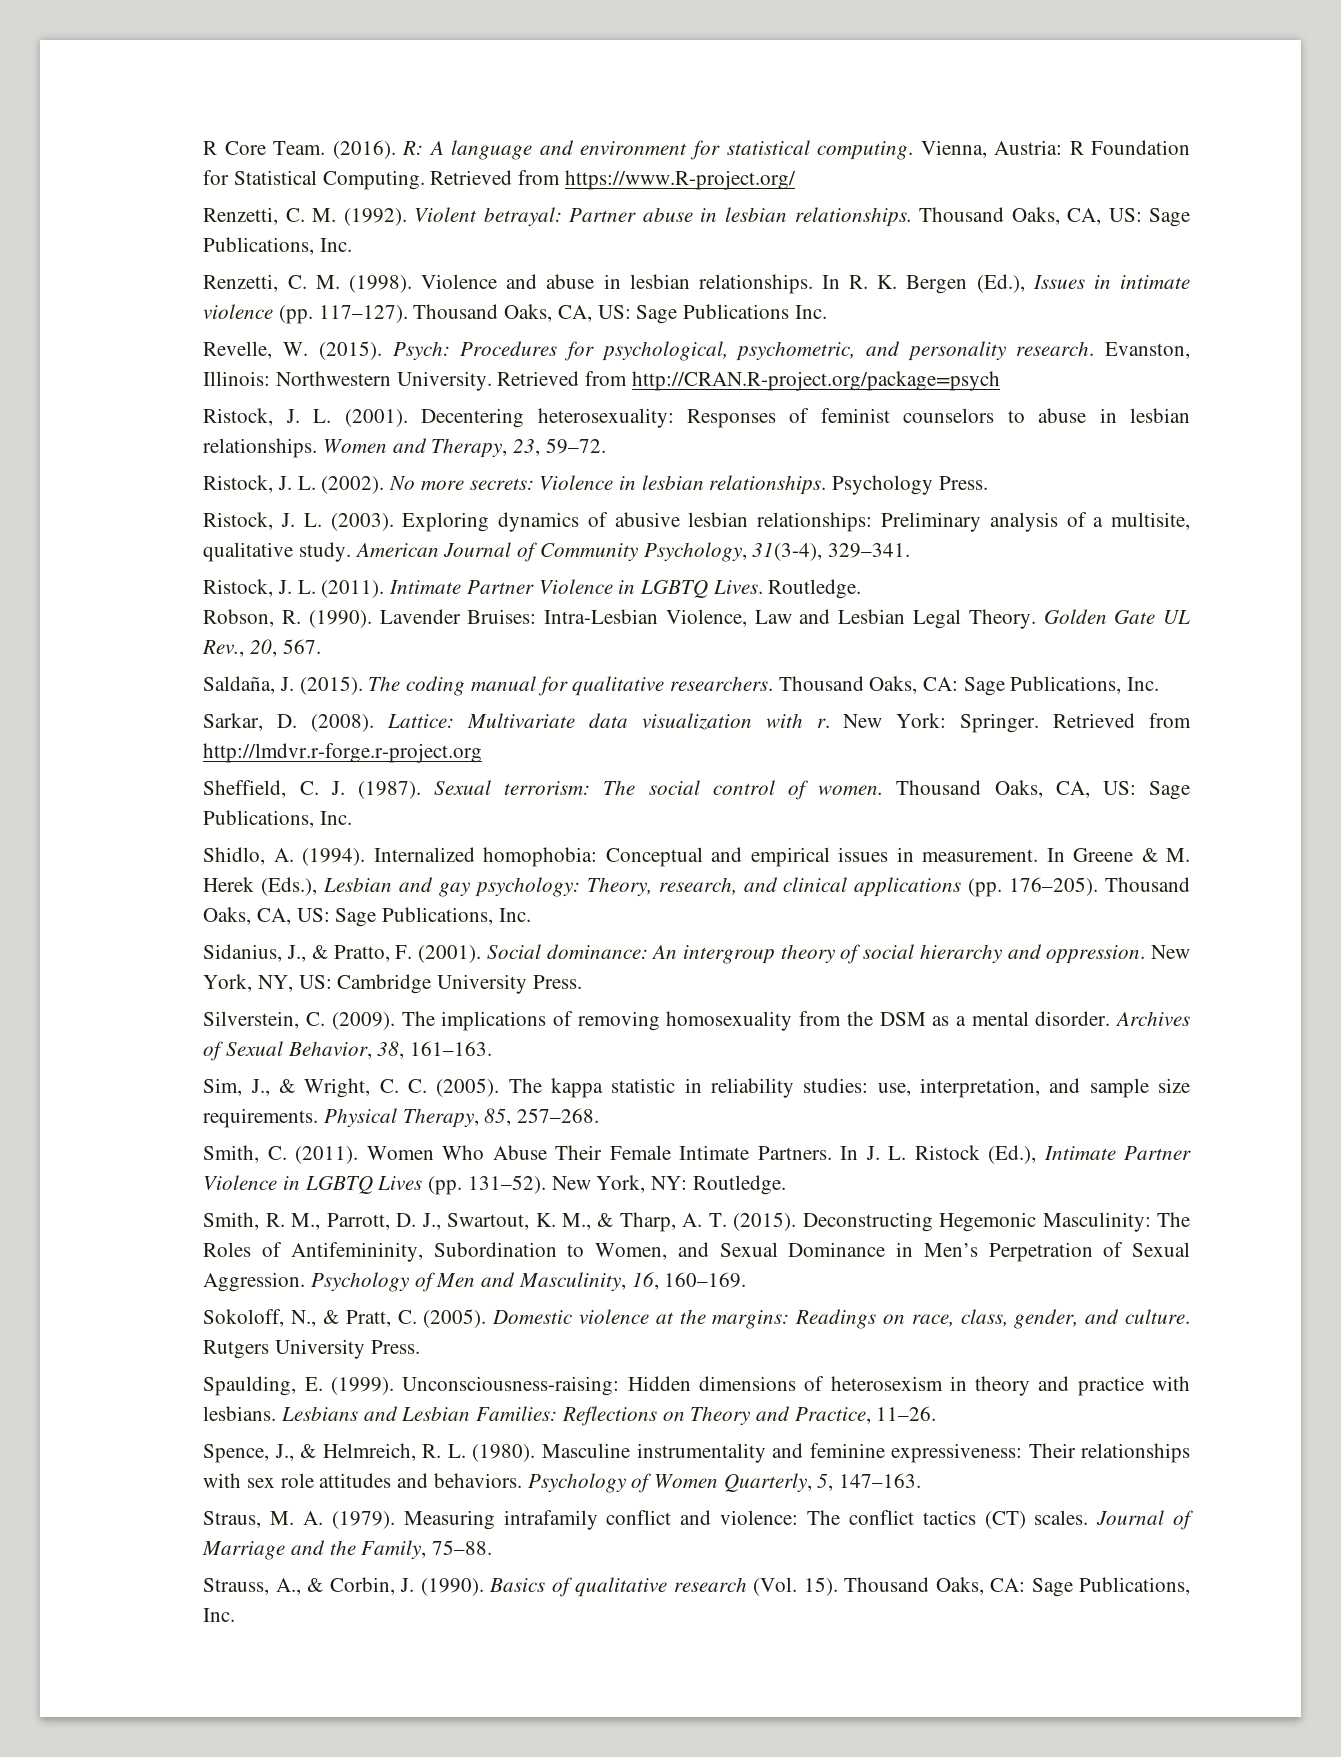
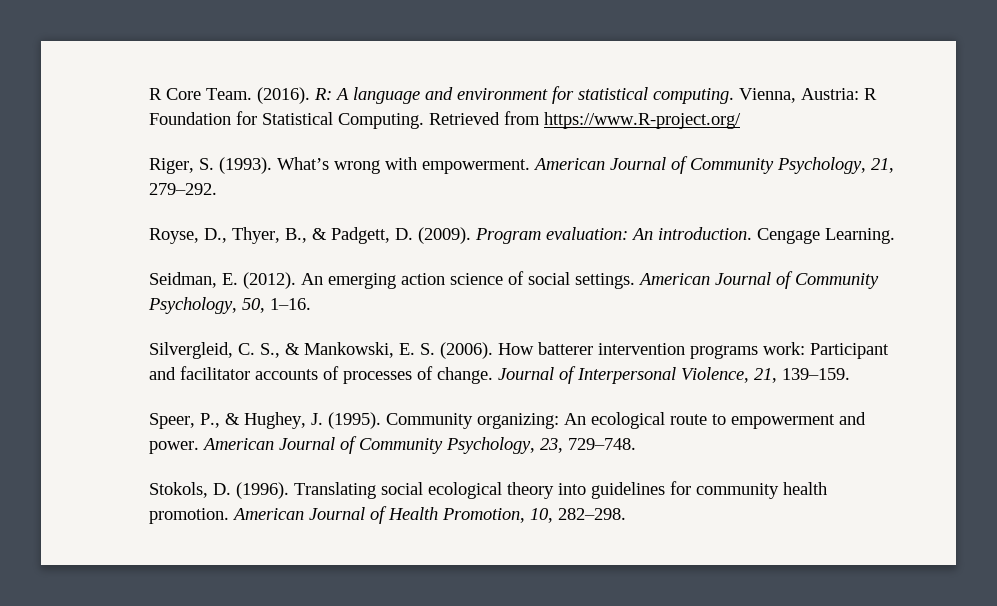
[203,207,1191,227] [203,237,353,255] [203,274,1190,294] [203,304,827,324] [203,341,1190,361] [203,371,1000,391] [203,408,1191,428] [203,438,606,458] [203,475,988,495] [203,512,1190,532] [203,542,910,562] [203,579,862,599] [203,609,1190,629] [202,639,321,657] [203,676,1159,696] [203,713,1191,733] [203,743,483,763] [203,780,1190,800] [203,810,353,828] [203,847,1191,867] [203,877,1190,897] [203,907,531,927] [203,944,1191,964] [203,974,582,994] [203,1011,1190,1031] [203,1041,493,1061] [203,1078,1191,1098] [203,1108,600,1128] [203,1145,1192,1164] [203,1175,786,1195] [203,1212,1190,1232] [203,1242,1190,1262] [203,1272,747,1292] [203,1309,1190,1329] [203,1339,420,1359] [203,1376,1191,1396] [203,1406,937,1426] [203,1443,1190,1463] [203,1473,921,1493] [203,1510,1193,1530] [202,1540,493,1560] [203,1577,1191,1597] [203,1608,236,1622] Renzetti, C. M. (1992). Violent betrayal: Partner abuse in lesbian relationships. Thousand Oaks, CA, US: Sage Publications, Inc. // Renzetti, C. M. (1998). Violence and abuse in lesbian relationships. In R. K. Bergen (Ed.), Issues in intimate violence (pp. 117–127). Thousand Oaks, CA, US: Sage Publications Inc. // Revelle, W. (2015). Psych: Procedures for psychological, psychometric, and personality research. Evanston, Illinois: Northwestern University. Retrieved from http://CRAN.R-project.org/package=psych // Ristock, J. L. (2001). Decentering heterosexuality: Responses of feminist counselors to abuse in lesbian relationships. Women and Therapy, 23, 59–72. // Ristock, J. L. (2002). No more secrets: Violence in lesbian relationships. Psychology Press. // Ristock, J. L. (2003). Exploring dynamics of abusive lesbian relationships: Preliminary analysis of a multisite, qualitative study. American Journal of Community Psychology, 31(3-4), 329–341. // Ristock, J. L. (2011). Intimate Partner Violence in LGBTQ Lives. Routledge. // Robson, R. (1990). Lavender Bruises: Intra-Lesbian Violence, Law and Lesbian Legal Theory. Golden Gate UL Rev., 20, 567. // Saldaña, J. (2015). The coding manual for qualitative researchers. Thousand Oaks, CA: Sage Publications, Inc. // Sarkar, D. (2008). Lattice: Multivariate data visualization with r. New York: Springer. Retrieved from http://lmdvr.r-forge.r-project.org // Sheffield, C. J. (1987). Sexual terrorism: The social control of women. Thousand Oaks, CA, US: Sage Publications, Inc. // Shidlo, A. (1994). Internalized homophobia: Conceptual and empirical issues in measurement. In Greene & M. Herek (Eds.), Lesbian and gay psychology: Theory, research, and clinical applications (pp. 176–205). Thousand Oaks, CA, US: Sage Publications, Inc. // Sidanius, J., & Pratto, F. (2001). Social dominance: An intergroup theory of social hierarchy and oppression. New York, NY, US: Cambridge University Press. // Silverstein, C. (2009). The implications of removing homosexuality from the DSM as a mental disorder. Archives of Sexual Behavior, 38, 161–163. // Sim, J., & Wright, C. C. (2005). The kappa statistic in reliability studies: use, interpretation, and sample size requirements. Physical Therapy, 85, 257–268. // Smith, C. (2011). Women Who Abuse Their Female Intimate Partners. In J. L. Ristock (Ed.), Intimate Partner Violence in LGBTQ Lives (pp. 131–52). New York, NY: Routledge. // Smith, R. M., Parrott, D. J., Swartout, K. M., & Tharp, A. T. (2015). Deconstructing Hegemonic Masculinity: The Roles of Antifemininity, Subordination to Women, and Sexual Dominance in Men’s Perpetration of Sexual Aggression. Psychology of Men and Masculinity, 16, 160–169. // Sokoloff, N., & Pratt, C. (2005). Domestic violence at the margins: Readings on race, class, gender, and culture. Rutgers University Press. // Spaulding, E. (1999). Unconsciousness-raising: Hidden dimensions of heterosexism in theory and practice with lesbians. Lesbians and Lesbian Families: Reflections on Theory and Practice, 11–26. // Spence, J., & Helmreich, R. L. (1980). Masculine instrumentality and feminine expressiveness: Their relationships with sex role attitudes and behaviors. Psychology of Women Quarterly, 5, 147–163. // Straus, M. A. (1979). Measuring intrafamily conflict and violence: The conflict tactics (CT) scales. Journal of Marriage and the Family, 75–88. // Strauss, A., & Corbin, J. (1990). Basics of qualitative research (Vol. 15). Thousand Oaks, CA: Sage Publications, Inc. -> [148,156,894,174] [148,183,217,195] [148,227,895,244] [148,271,879,289] [147,297,311,314] [148,342,889,359] [148,366,850,384] [148,412,866,429] [148,436,636,454] [148,481,827,499] [148,506,626,524] Riger, S. (1993). What’s wrong with empowerment. American Journal of Community Psychology, 21, 279–292. // Royse, D., Thyer, B., & Padgett, D. (2009). Program evaluation: An introduction. Cengage Learning. // Seidman, E. (2012). An emerging action science of social settings. American Journal of Community Psychology, 50, 1–16. // Silvergleid, C. S., & Mankowski, E. S. (2006). How batterer intervention programs work: Participant and facilitator accounts of processes of change. Journal of Interpersonal Violence, 21, 139–159. // Speer, P., & Hughey, J. (1995). Community organizing: An ecological route to empowerment and power. American Journal of Community Psychology, 23, 729–748. // Stokols, D. (1996). Translating social ecological theory into guidelines for community health promotion. American Journal of Health Promotion, 10, 282–298.

